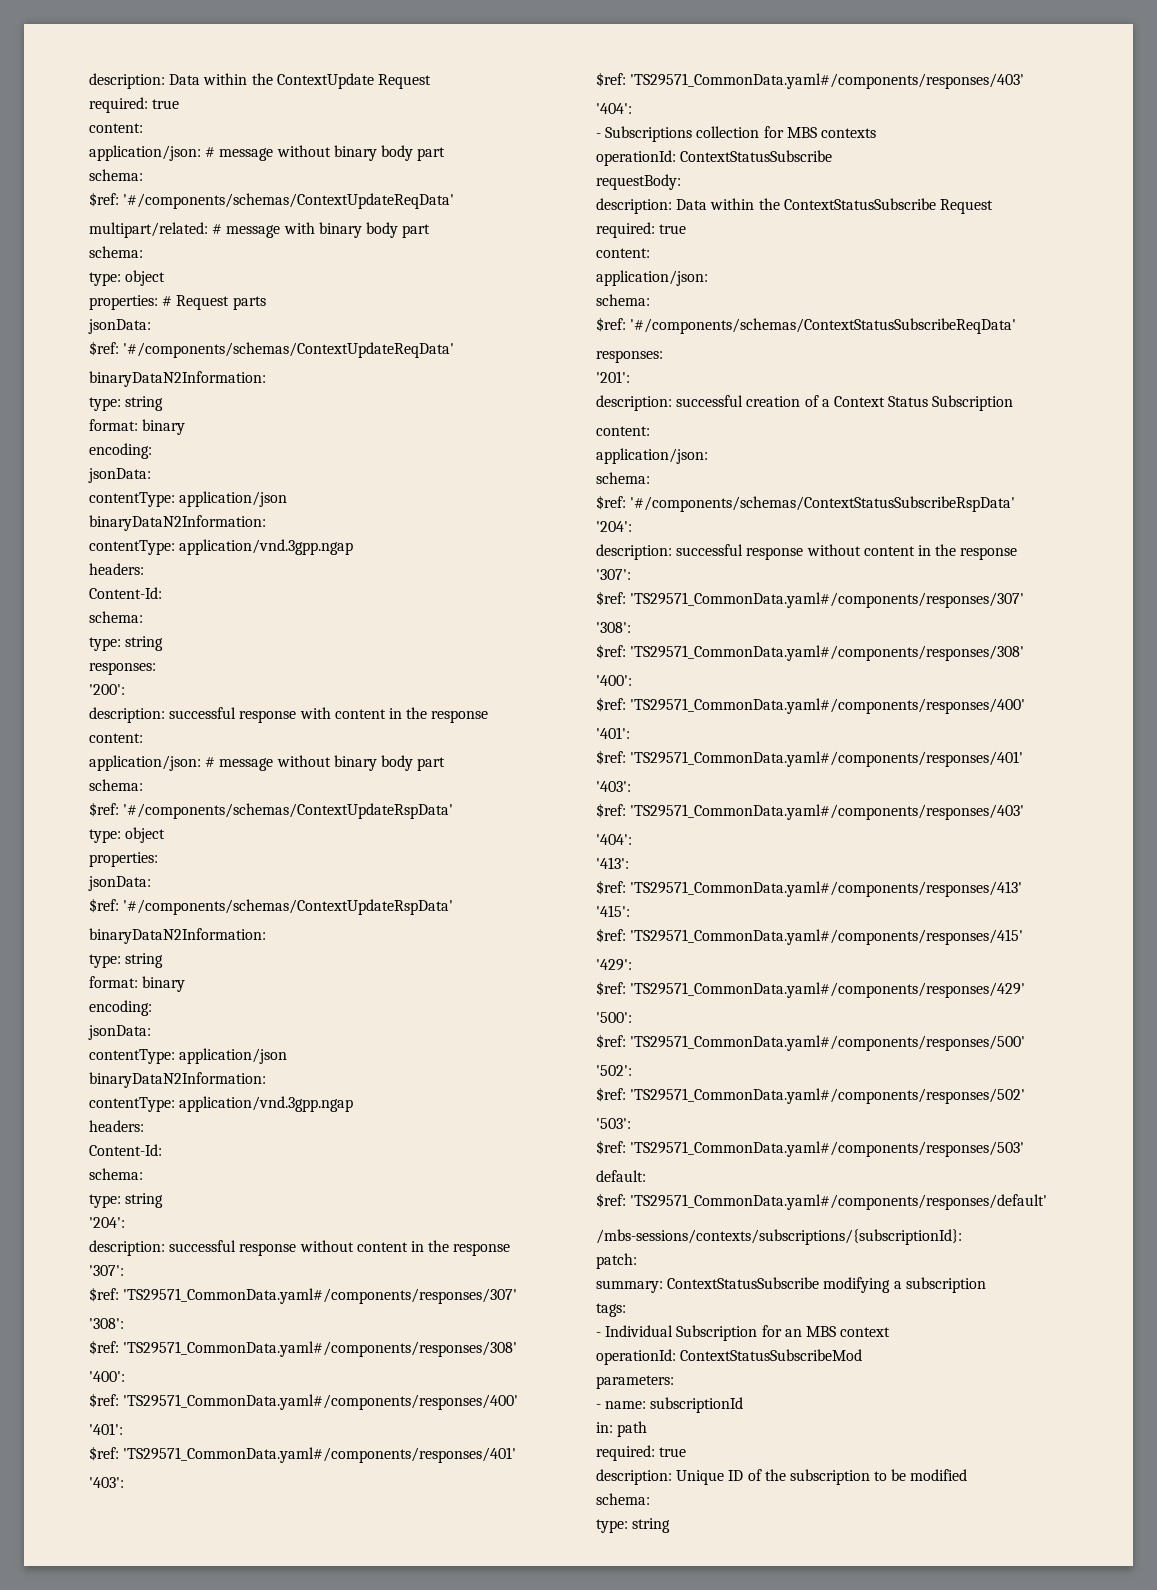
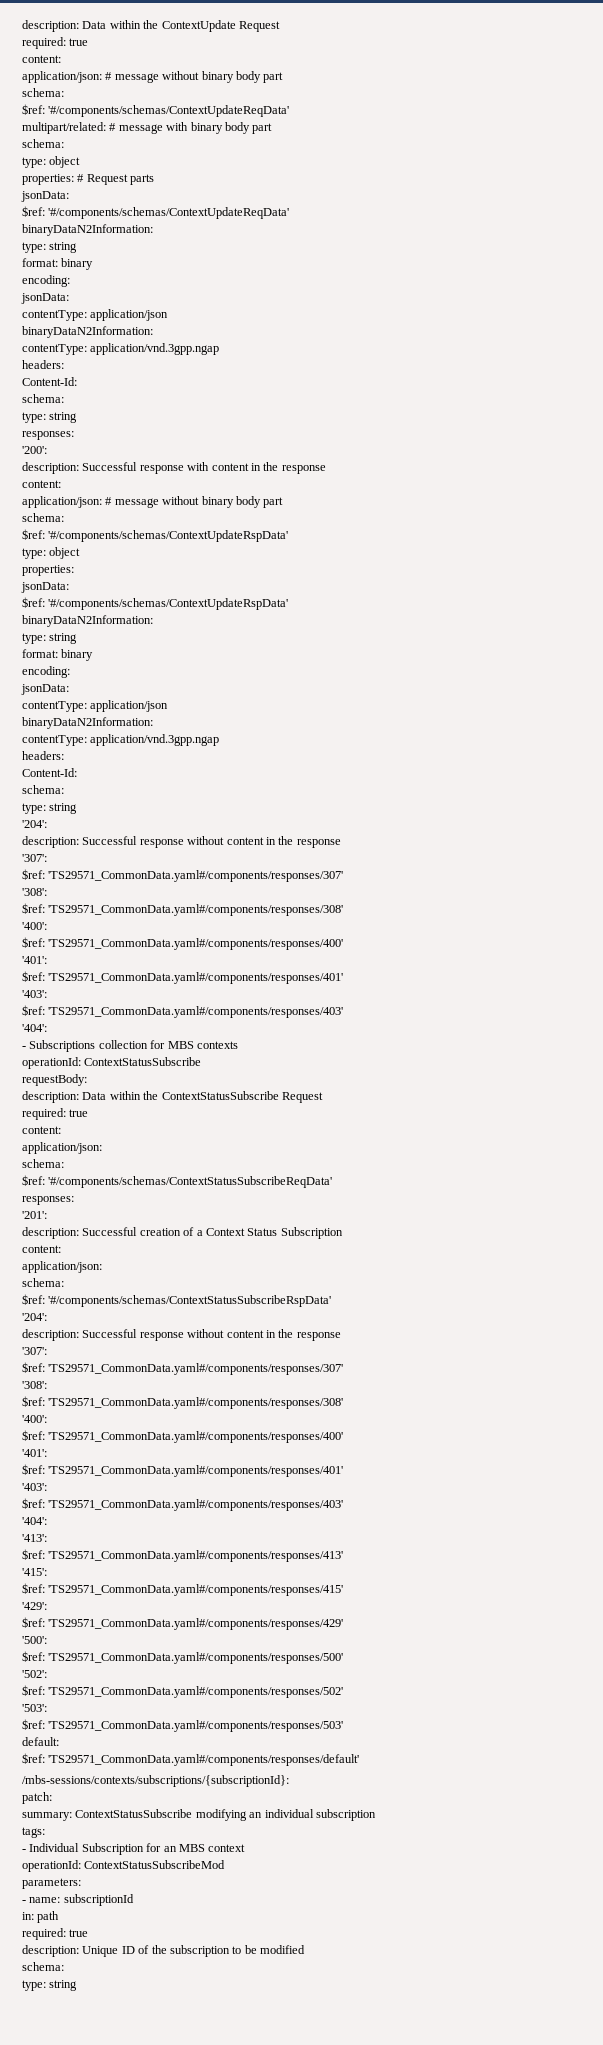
[169,707,237,719] successful -> [82,462,138,471] Successful
[169,1240,237,1252] successful -> [82,836,138,845] Successful
[676,395,744,407] successful -> [82,1227,138,1236] Successful
[676,544,744,556] successful -> [82,1329,138,1338] Successful
[893,1281,902,1289] a -> [249,1809,314,1818] an individual

